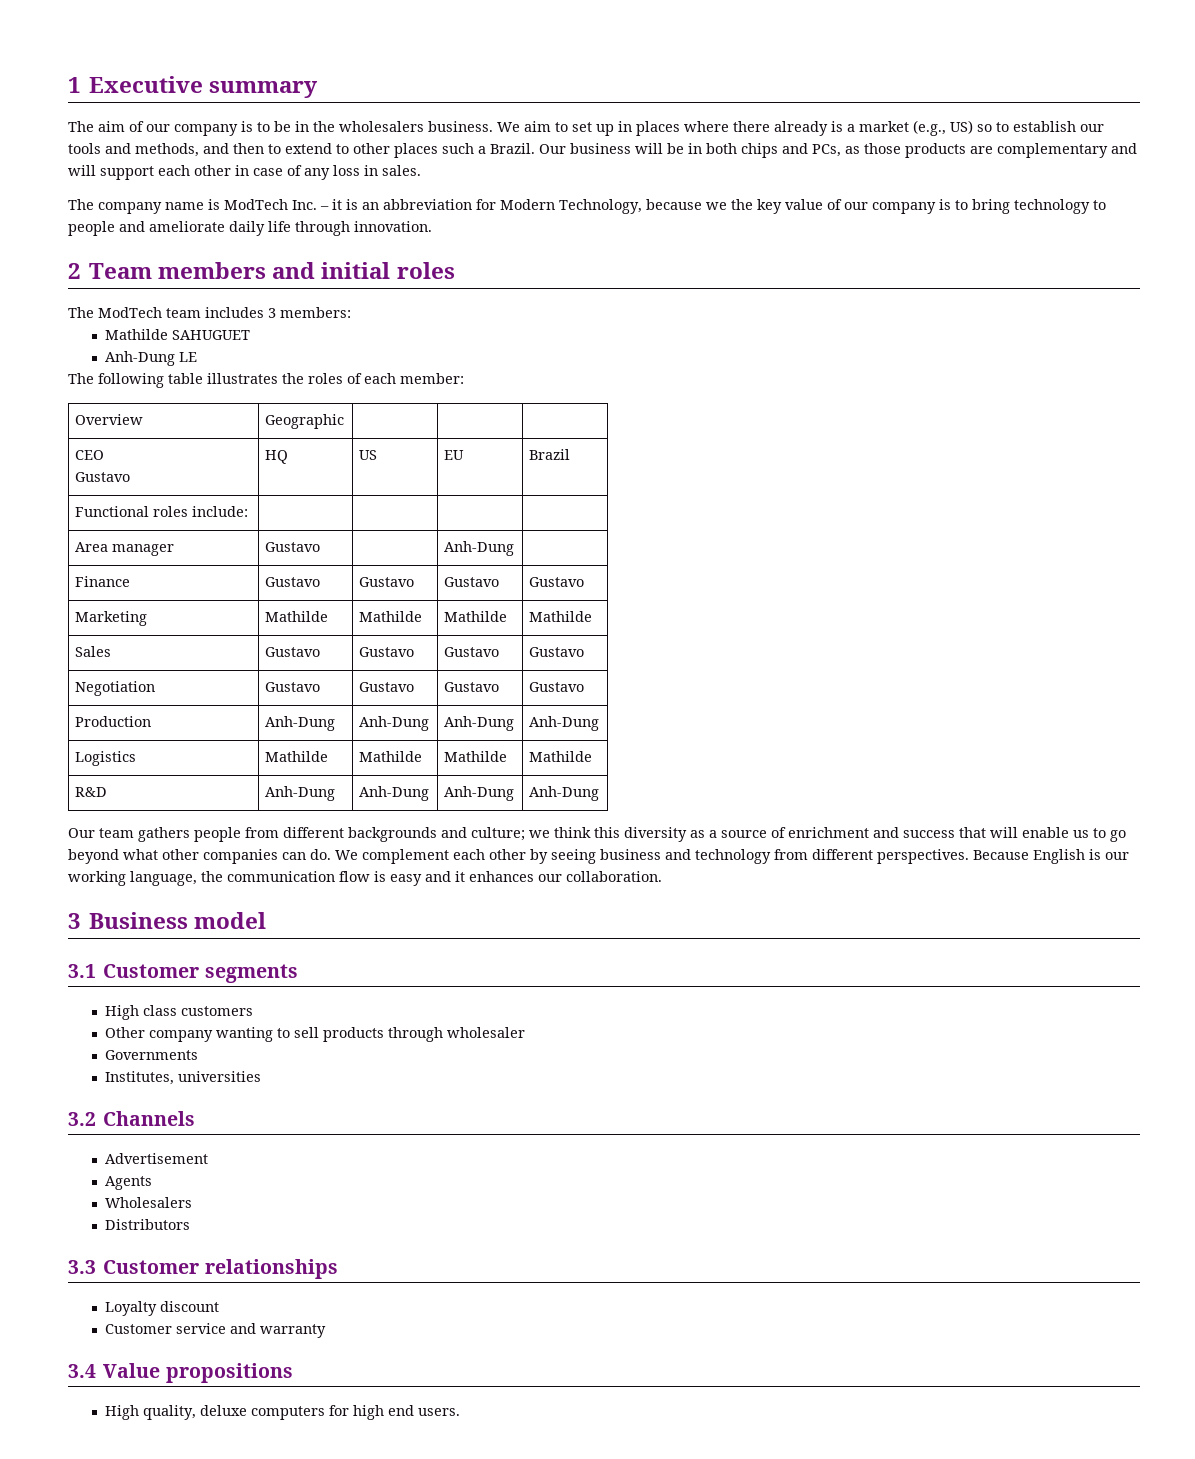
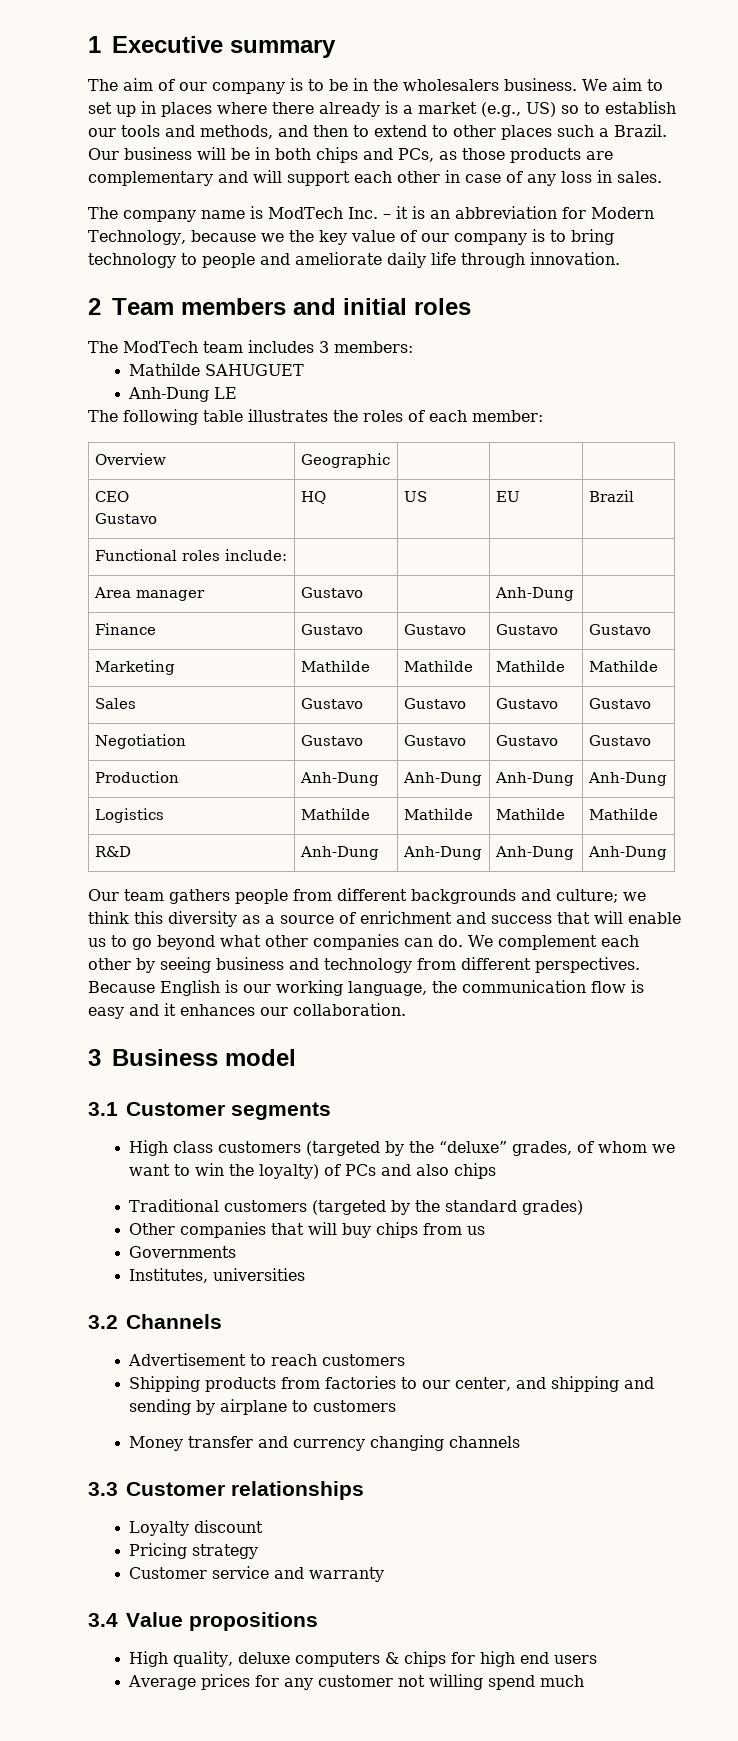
[105,1027,526,1042] // Other company wanting to sell products through wholesaler -> [306,1141,676,1156] [129,1163,497,1179] [129,1199,584,1215] [129,1222,486,1238] (targeted by the “deluxe” grades, of whom we want to win the loyalty) of PCs and also chips // Traditional customers (targeted by the standard grades) // Other companies that will buy chips from us
[105,1176,153,1190] [105,1197,193,1208] [105,1219,191,1230] // Agents // Wholesalers // Distributors -> [250,1354,406,1366] [129,1376,655,1392] [129,1399,397,1415] [129,1435,521,1451] to reach customers // Shipping products from factories to our center, and shipping and sending by airplane to customers // Money transfer and currency changing channels
(220, 1306) none -> [129,1543,259,1559] // Pricing strategy
(326, 1413) none -> [385,1651,447,1667] & chips
[418,1408,461,1416] users. -> [554,1655,598,1664] [128,1674,585,1690] users // Average prices for any customer not willing spend much

